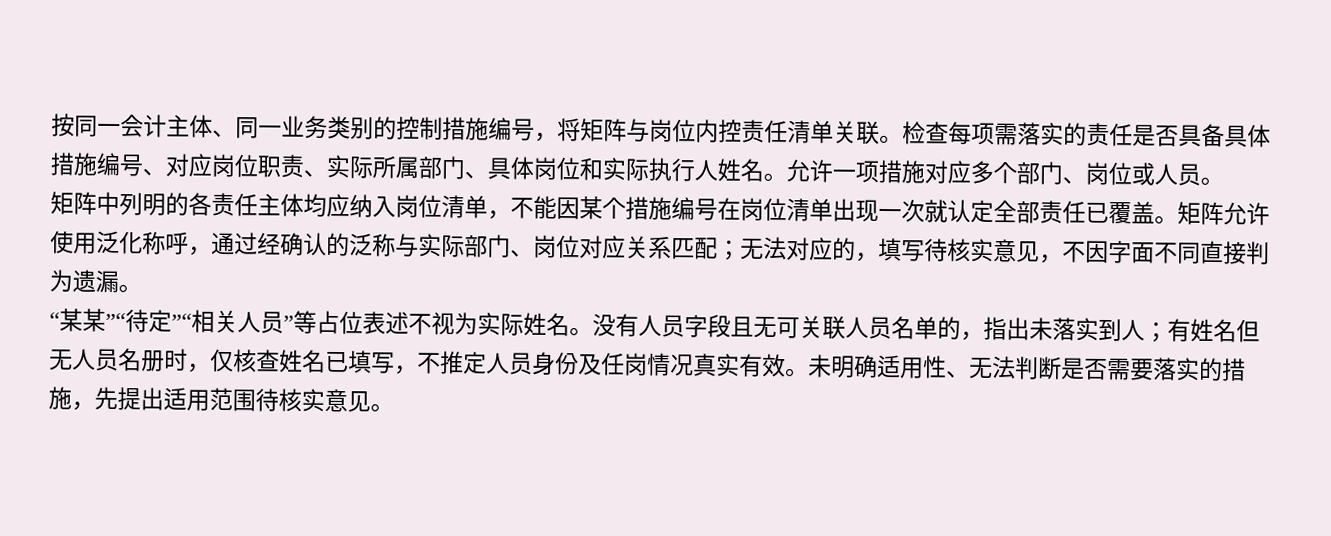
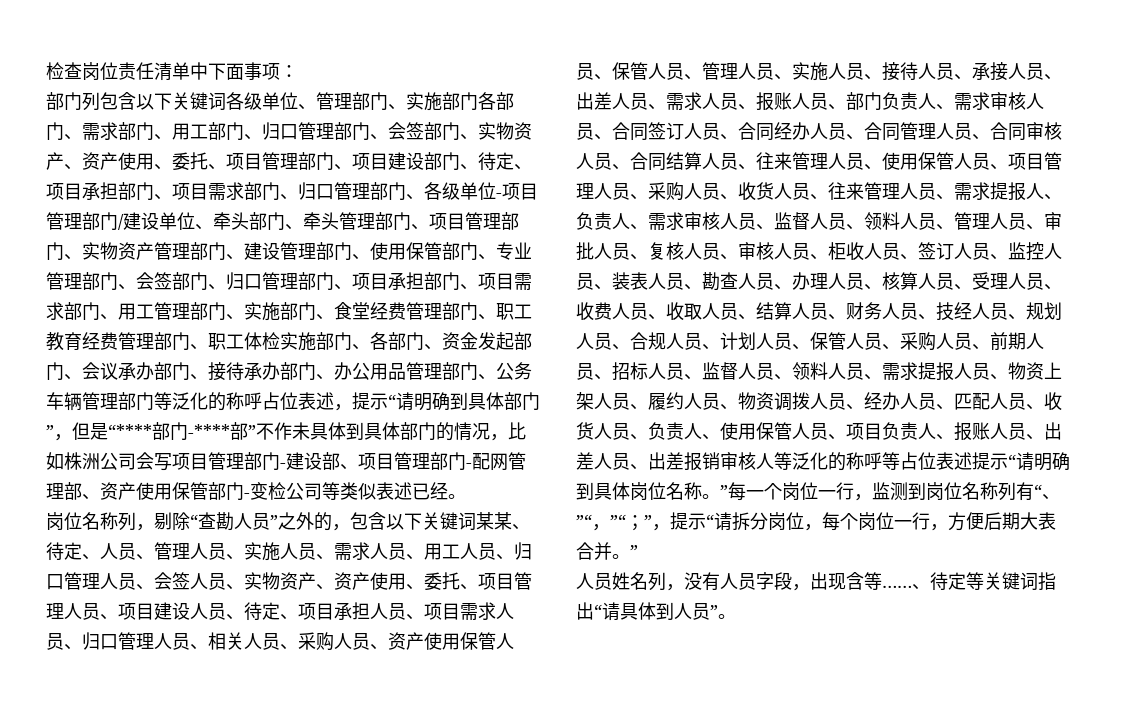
[51,113,1271,148] [50,152,1224,186] [50,191,1270,226] [50,230,1270,265] [49,269,142,294] [49,308,1260,343] [49,348,1246,382] [48,386,371,413] 按同一会计主体、同一业务类别的控制措施编号，将矩阵与岗位内控责任清单关联。检查每项需落实的责任是否具备具体措施编号、对应岗位职责、实际所属部门、具体岗位和实际执行人姓名。允许一项措施对应多个部门、岗位或人员。 // 矩阵中列明的各责任主体均应纳入岗位清单，不能因某个措施编号在岗位清单出现一次就认定全部责任已覆盖。矩阵允许使用泛化称呼，通过经确认的泛称与实际部门、岗位对应关系匹配；无法对应的，填写待核实意见，不因字面不同直接判为遗漏。 // “某某”“待定”“相关人员”等占位表述不视为实际姓名。没有人员字段且无可关联人员名单的，指出未落实到人；有姓名但无人员名册时，仅核查姓名已填写，不推定人员身份及任岗情况真实有效。未明确适用性、无法判断是否需要落实的措施，先提出适用范围待核实意见 -> [46,62,298,81] [46,92,514,111] [46,122,532,140] [46,152,532,171] [46,182,538,200] [46,212,519,230] [46,242,532,260] [46,272,532,290] [46,302,532,321] [46,332,532,351] [46,362,532,381] [46,392,540,411] [46,422,526,441] [46,452,526,471] [46,482,466,500] [46,512,530,531] [46,542,532,561] [46,572,532,590] [46,602,514,621] [46,632,514,651] [576,62,1062,81] [576,92,1044,111] [576,122,1062,141] [576,152,1062,171] [576,182,1062,201] [576,212,1062,230] [576,242,1062,261] [576,272,1062,291] [576,302,1062,321] [576,332,1044,351] [576,362,1062,381] [576,392,1062,411] [576,422,1062,441] [576,452,1070,471] [576,482,1060,501] [576,512,1056,531] [576,542,638,560] [576,572,1056,591] [576,602,718,621] 检查岗位责任清单中下面事项： // 部门列包含以下关键词各级单位、管理部门、实施部门各部门、需求部门、用工部门、归口管理部门、会签部门、实物资产、资产使用、委托、项目管理部门、项目建设部门、待定、项目承担部门、项目需求部门、归口管理部门、各级单位-项目管理部门/建设单位、牵头部门、牵头管理部门、项目管理部门、实物资产管理部门、建设管理部门、使用保管部门、专业管理部门、会签部门、归口管理部门、项目承担部门、项目需求部门、用工管理部门、实施部门、食堂经费管理部门、职工教育经费管理部门、职工体检实施部门、各部门、资金发起部门、会议承办部门、接待承办部门、办公用品管理部门、公务车辆管理部门等泛化的称呼占位表述，提示“请明确到具体部门”，但是“****部门-****部”不作未具体到具体部门的情况，比如株洲公司会写项目管理部门-建设部、项目管理部门-配网管理部、资产使用保管部门-变检公司等类似表述已经。 // 岗位名称列，剔除“查勘人员”之外的，包含以下关键词某某、待定、人员、管理人员、实施人员、需求人员、用工人员、归口管理人员、会签人员、实物资产、资产使用、委托、项目管理人员、项目建设人员、待定、项目承担人员、项目需求人员、归口管理人员、相关人员、采购人员、资产使用保管人员、保管人员、管理人员、实施人员、接待人员、承接人员、出差人员、需求人员、报账人员、部门负责人、需求审核人员、合同签订人员、合同经办人员、合同管理人员、合同审核人员、合同结算人员、往来管理人员、使用保管人员、项目管理人员、采购人员、收货人员、往来管理人员、需求提报人、负责人、需求审核人员、监督人员、领料人员、管理人员、审批人员、复核人员、审核人员、柜收人员、签订人员、监控人员、装表人员、勘查人员、办理人员、核算人员、受理人员、收费人员、收取人员、结算人员、财务人员、技经人员、规划人员、合规人员、计划人员、保管人员、采购人员、前期人员、招标人员、监督人员、领料人员、需求提报人员、物资上架人员、履约人员、物资调拨人员、经办人员、匹配人员、收货人员、负责人、使用保管人员、项目负责人、报账人员、出差人员、出差报销审核人等泛化的称呼等占位表述提示“请明确到具体岗位名称。”每一个岗位一行，监测到岗位名称列有“、”“，”“；”，提示“请拆分岗位，每个岗位一行，方便后期大表合并。” // 人员姓名列，没有人员字段，出现含等……、待定等关键词指出“请具体到人员”

